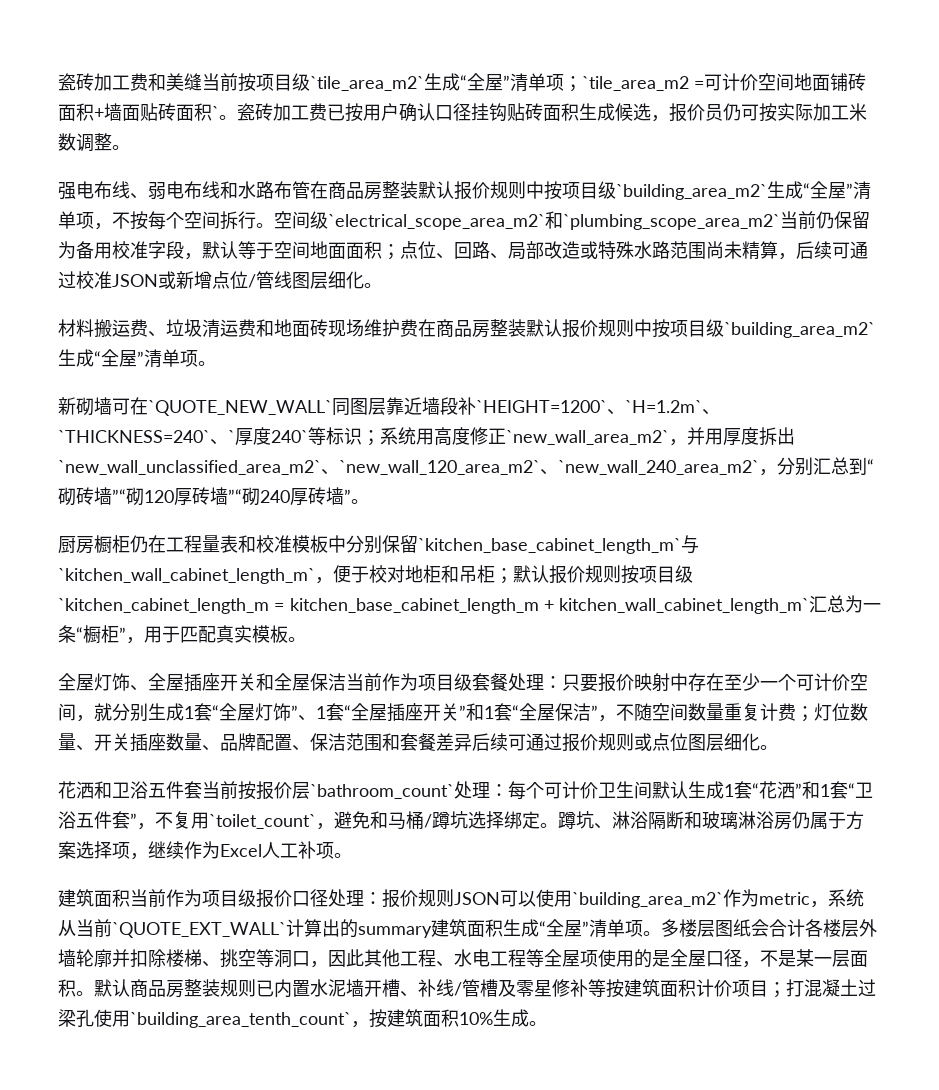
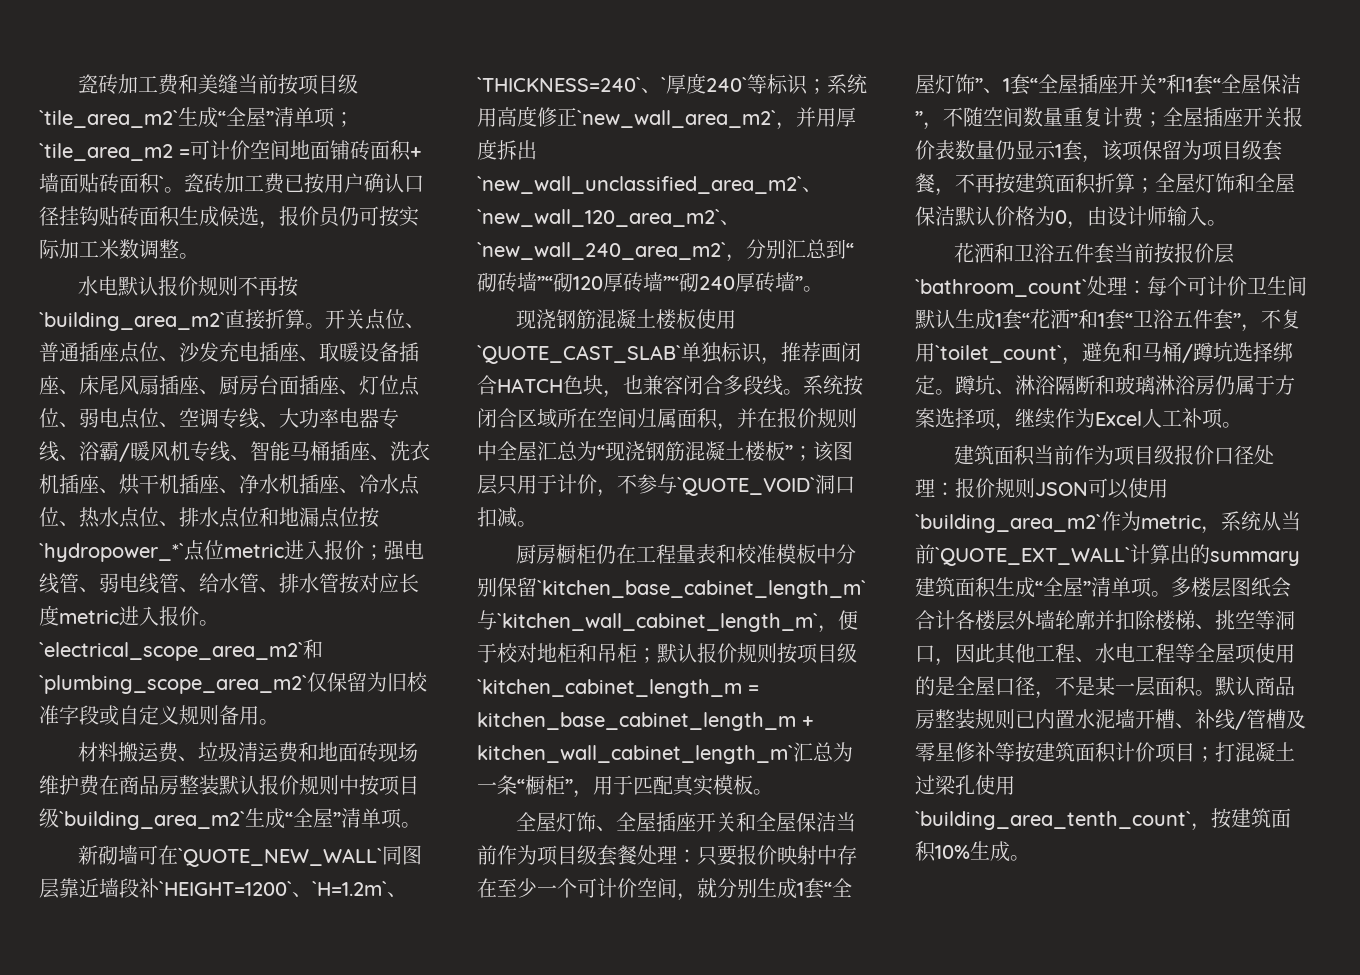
[58,181,871,200] [58,211,870,230] [58,241,868,260] [58,271,364,289] 强电布线、弱电布线和水路布管在商品房整装默认报价规则中按项目级`building_area_m2`生成“全屋”清单项，不按每个空间拆行。空间级`electrical_scope_area_m2`和`plumbing_scope_area_m2`当前仍保留为备用校准字段，默认等于空间地面面积；点位、回路、局部改造或特殊水路范围尚未精算，后续可通过校准JSON或新增点位/管线图层细化 -> [77,276,298,297] [39,309,425,331] [39,342,419,363] [39,375,420,396] [39,408,399,429] [39,441,430,462] [39,474,420,495] [39,507,379,528] [39,540,424,562] [39,573,419,594] [39,605,219,626] [39,639,323,661] [39,672,428,694] [39,705,259,726] 水电默认报价规则不再按`building_area_m2`直接折算。开关点位、普通插座点位、沙发充电插座、取暖设备插座、床尾风扇插座、厨房台面插座、灯位点位、弱电点位、空调专线、大功率电器专线、浴霸/暖风机专线、智能马桶插座、洗衣机插座、烘干机插座、净水机插座、冷水点位、热水点位、排水点位和地漏点位按`hydropower_*`点位metric进入报价；强电线管、弱电线管、给水管、排水管按对应长度metric进入报价。`electrical_scope_area_m2`和`plumbing_scope_area_m2`仅保留为旧校准字段或自定义规则备用
(369, 501) none -> [515,309,736,330] [477,342,861,365] [477,375,863,398] [477,408,857,431] [477,441,853,462] [477,474,855,497] [477,507,537,527] // 现浇钢筋混凝土楼板使用`QUOTE_CAST_SLAB`单独标识，推荐画闭合HATCH色块，也兼容闭合多段线。系统按闭合区域所在空间归属面积，并在报价规则中全屋汇总为“现浇钢筋混凝土楼板”；该图层只用于计价，不参与`QUOTE_VOID`洞口扣减。
[814,703,868,721] [58,733,760,752] 灯位数量、开关插座数量、品牌配置、保洁范围和套餐差异后续可通过报价规则或点位图层细化 -> [1163,107,1303,127] [915,140,1282,163] [915,173,1295,196] [915,206,1207,229] 全屋插座开关报价表数量仍显示1套，该项保留为项目级套餐，不再按建筑面积折算；全屋灯饰和全屋保洁默认价格为0，由设计师输入

